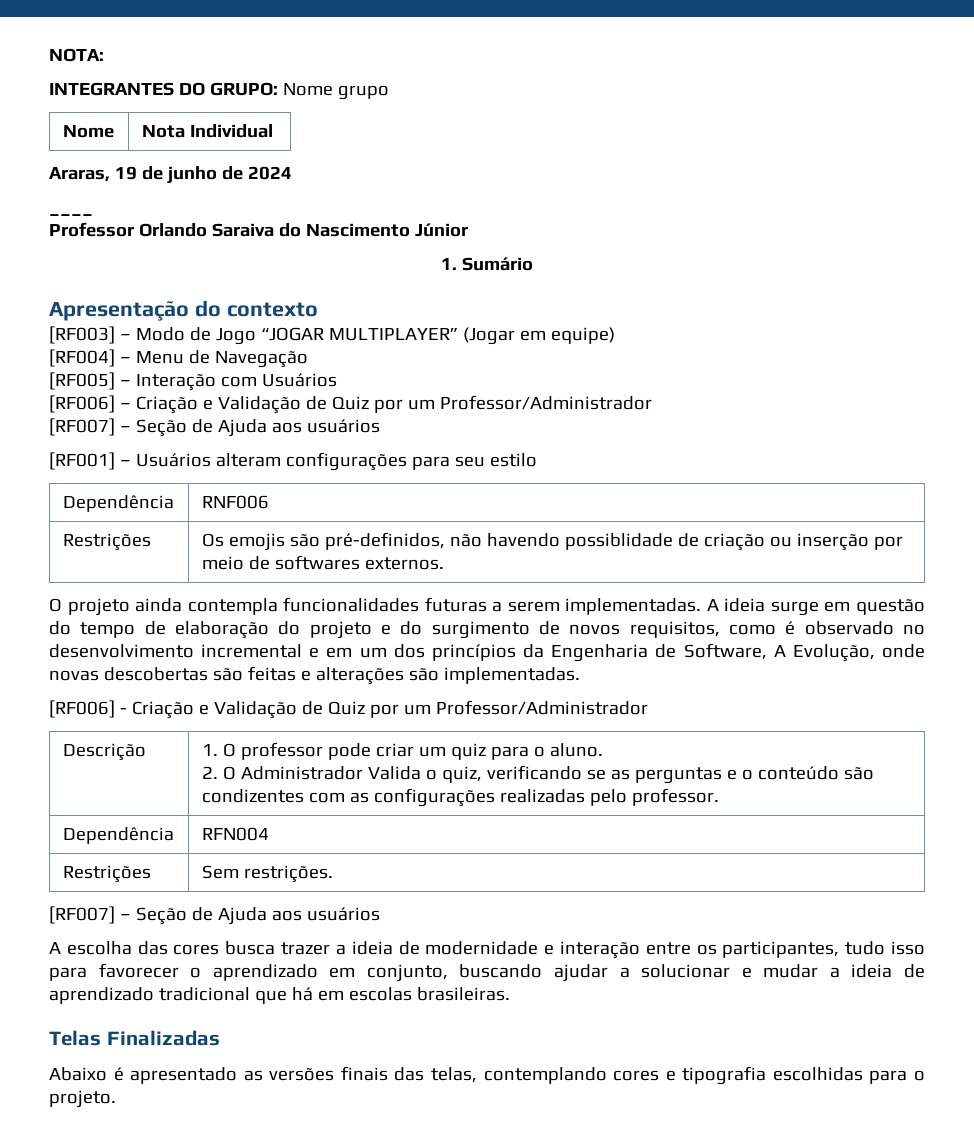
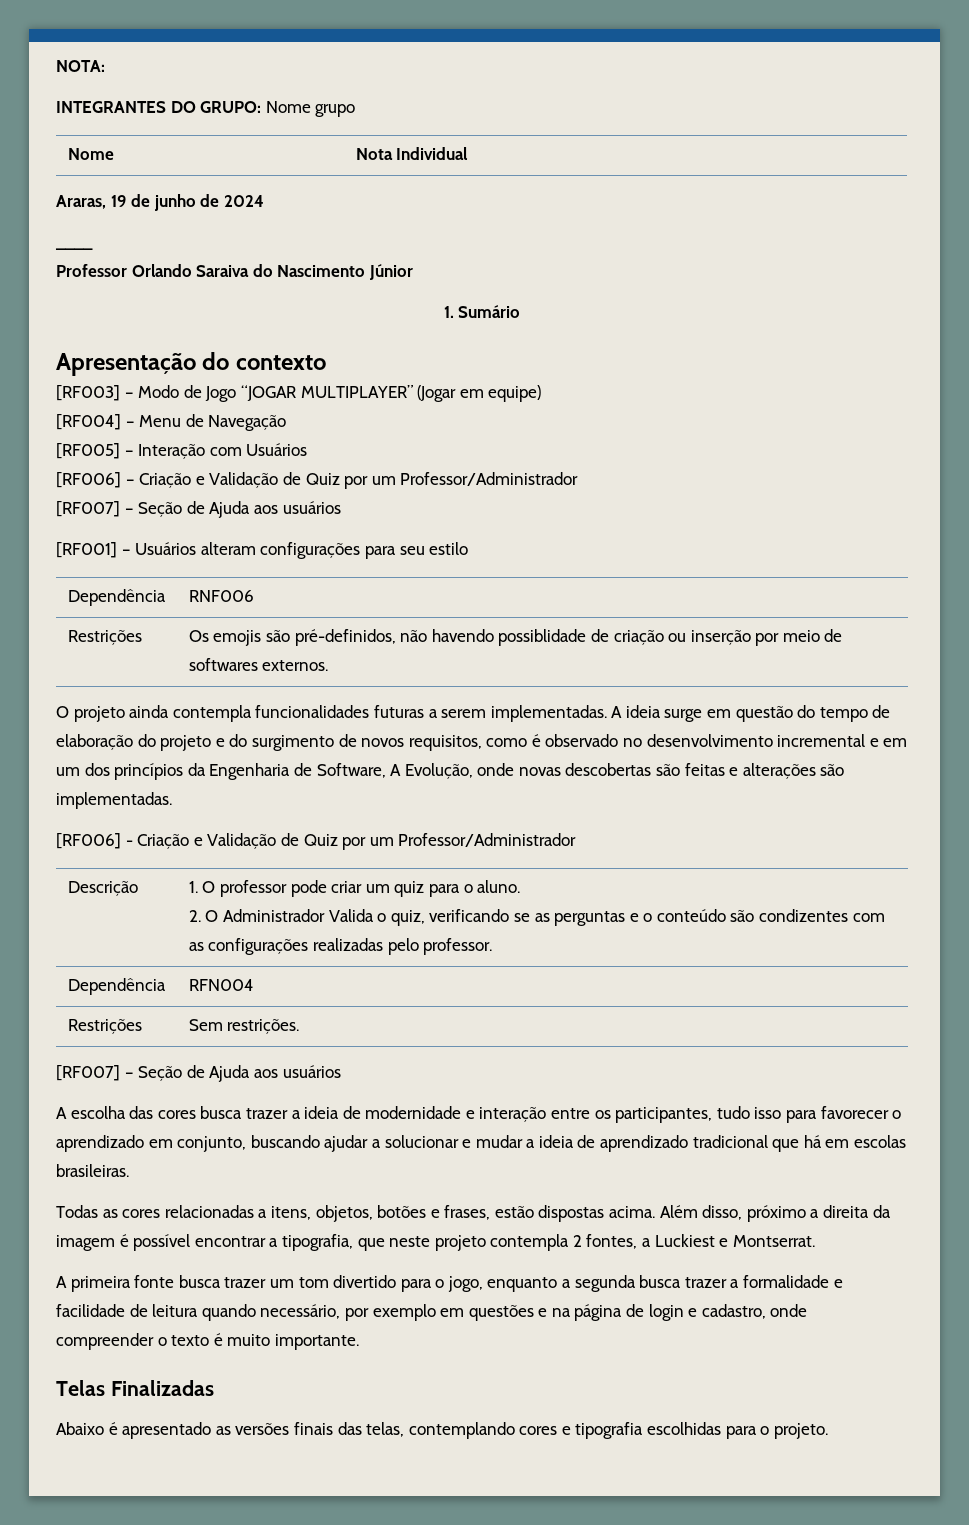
(510, 994) none -> [56,1205,891,1222] [56,1234,815,1251] [56,1275,843,1292] [56,1304,808,1321] [56,1333,359,1350] // Todas as cores relacionadas a itens, objetos, botões e frases, estão dispostas acima. Além disso, próximo a direita da imagem é possível encontrar a tipografia, que neste projeto contempla 2 fontes, a Luckiest e Montserrat. // A primeira fonte busca trazer um tom divertido para o jogo, enquanto a segunda busca trazer a formalidade e facilidade de leitura quando necessário, por exemplo em questões e na página de login e cadastro, onde compreender o texto é muito importante.

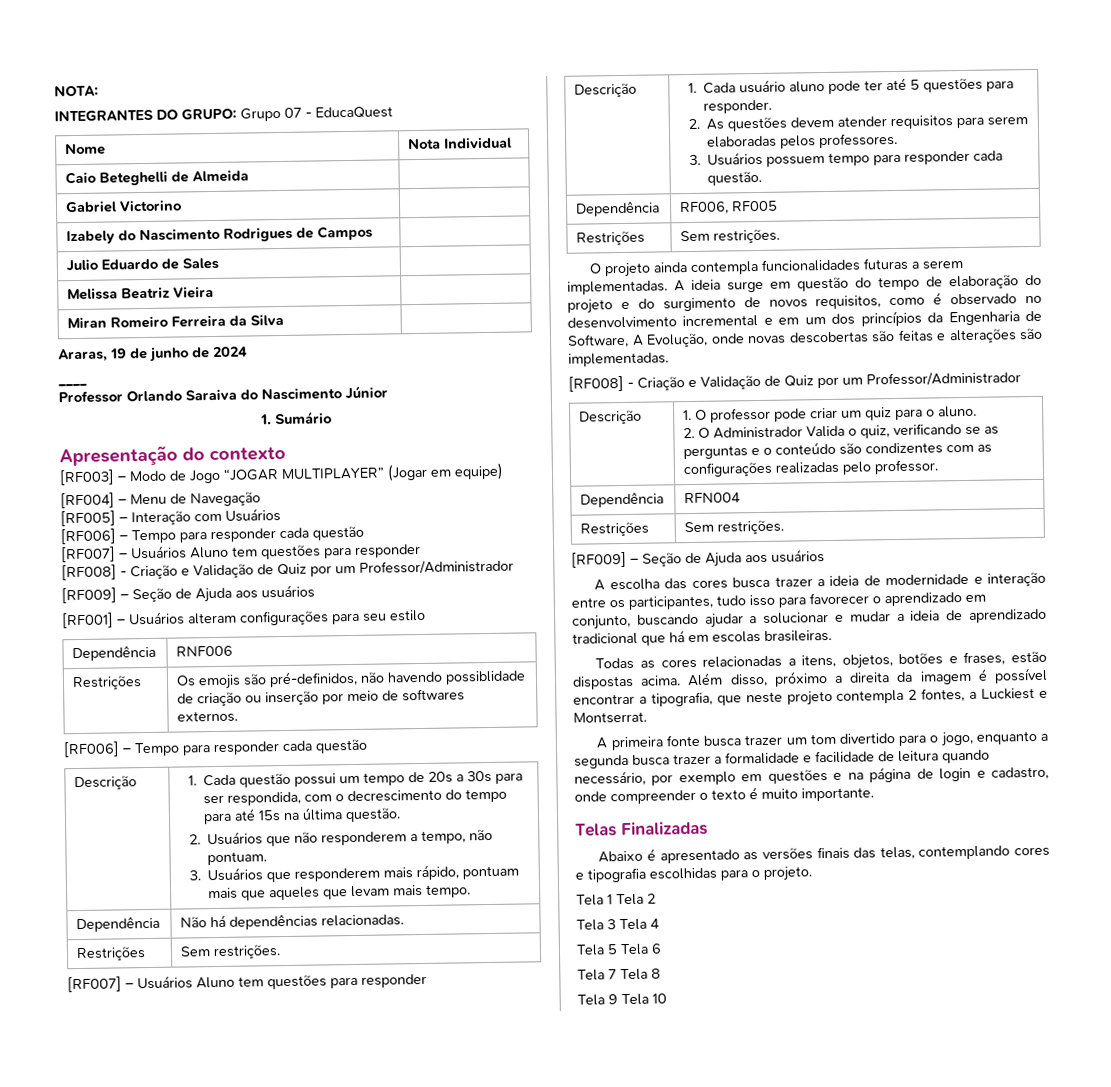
[265,101,356,117] Nome grupo -> [240,106,393,122] Grupo 07 - EducaQuest
(469, 153) none -> [65,169,250,186] [65,199,183,214] [66,225,374,245] [66,257,220,272] [67,285,215,301] [67,313,285,329] // Caio Beteghelli de Almeida | // Gabriel Victorino | // Izabely do Nascimento Rodrigues de Campos | // Julio Eduardo de Sales | // Melissa Beatriz Vieira | // Miran Romeiro Ferreira da Silva |
[139,472,579,489] [56,501,120,517] Criação e Validação de Quiz por um Professor/Administrador // [RF007] -> [131,525,364,544] [61,543,421,563] [61,559,514,581] [61,587,117,604] Tempo para responder cada questão // [RF007] – Usuários Aluno tem questões para responder // [RF008] - Criação e Validação de Quiz por um Professor/Administrador // [RF009]
(329, 665) none -> [63,738,368,758] [74,775,138,791] [187,770,523,788] [202,788,507,806] [202,807,401,825] [188,828,493,847] [206,851,267,866] [188,864,519,883] [207,884,471,901] [76,916,161,933] [180,914,405,930] [76,946,147,962] [180,944,282,960] [67,973,427,993] [574,82,638,98] [687,77,1014,94] [702,99,772,114] [687,115,1028,132] [706,132,898,149] [688,150,1003,167] [706,170,762,186] [576,201,661,217] [680,200,779,215] [576,230,646,246] [680,228,781,244] // [RF006] – Tempo para responder cada questão // Descrição | 1. Cada questão possui um tempo de 20s a 30s para ser respondida, com o decrescimento do tempo para até 15s na última questão. // 2. Usuários que não responderem a tempo, não pontuam. // 3. Usuários que responderem mais rápido, pontuam mais que aqueles que levam mais tempo. // Dependência | Não há dependências relacionadas. // Restrições | Sem restrições. // [RF007] – Usuários Aluno tem questões para responder // Descrição | 1. Cada usuário aluno pode ter até 5 questões para responder. // 2. As questões devem atender requisitos para serem elaboradas pelos professores. // 3. Usuários possuem tempo para responder cada questão. // Dependência | RF006, RF005 // Restrições | Sem restrições.
[56,833,121,849] [RF006] -> [568,375,624,392] [RF008]
[56,1065,120,1081] [RF007] -> [571,551,627,568] [RF009]
(828, 1431) none -> [576,893,656,906] [576,918,660,931] [576,943,662,956] [577,968,661,981] [577,993,667,1006] // Tela 1 Tela 2 // Tela 3 Tela 4 // Tela 5 Tela 6 // Tela 7 Tela 8 // Tela 9 Tela 10

